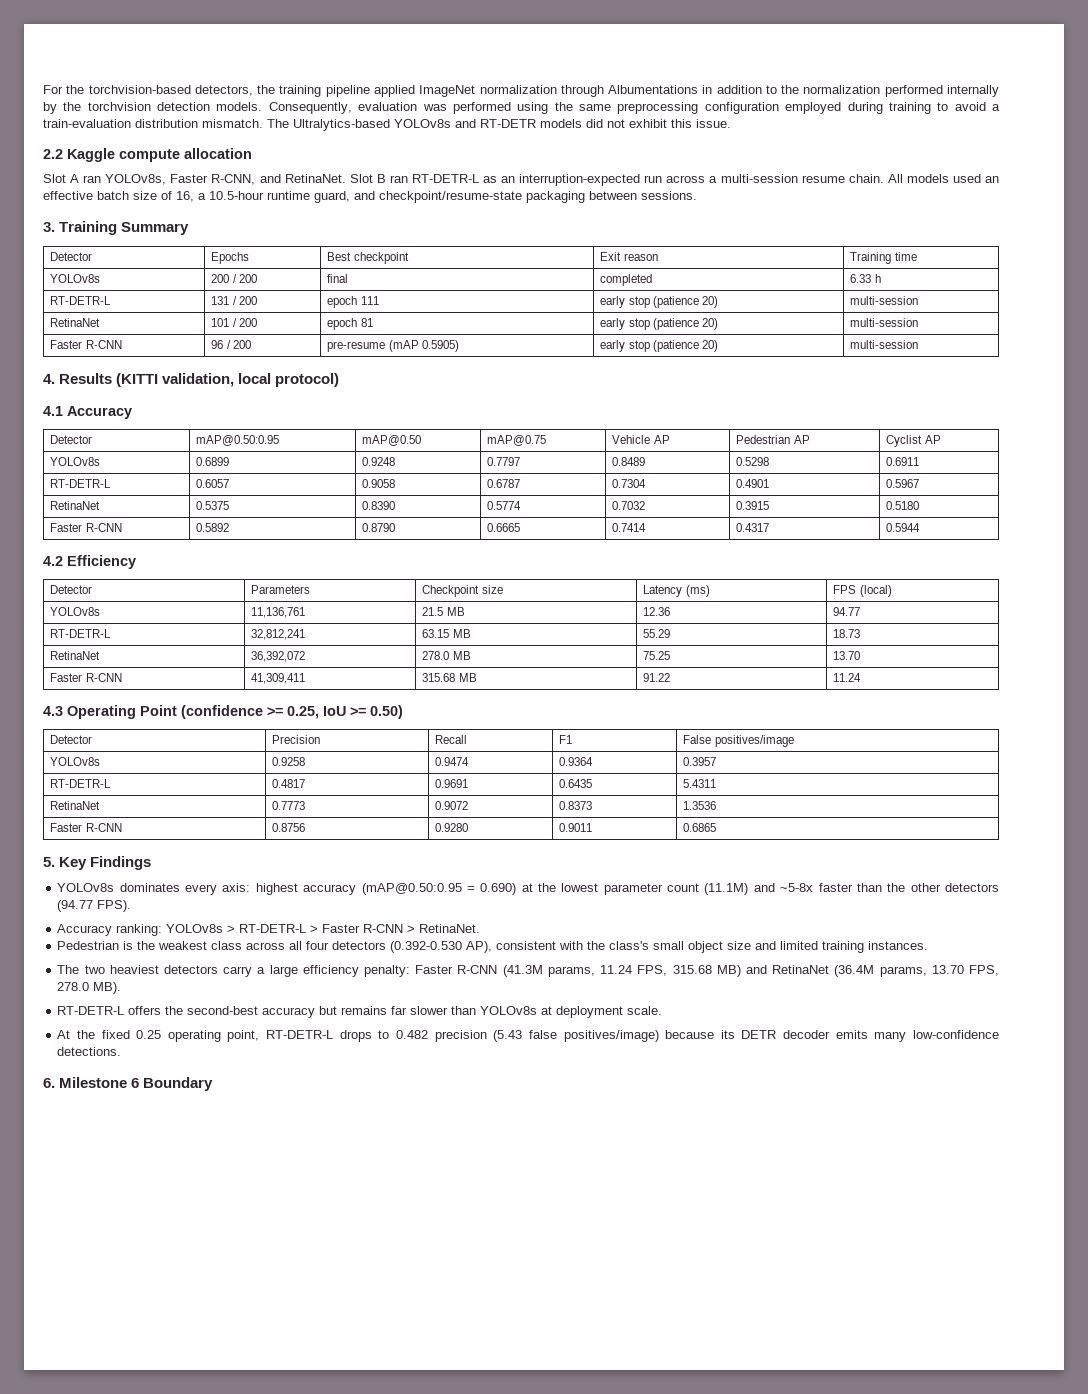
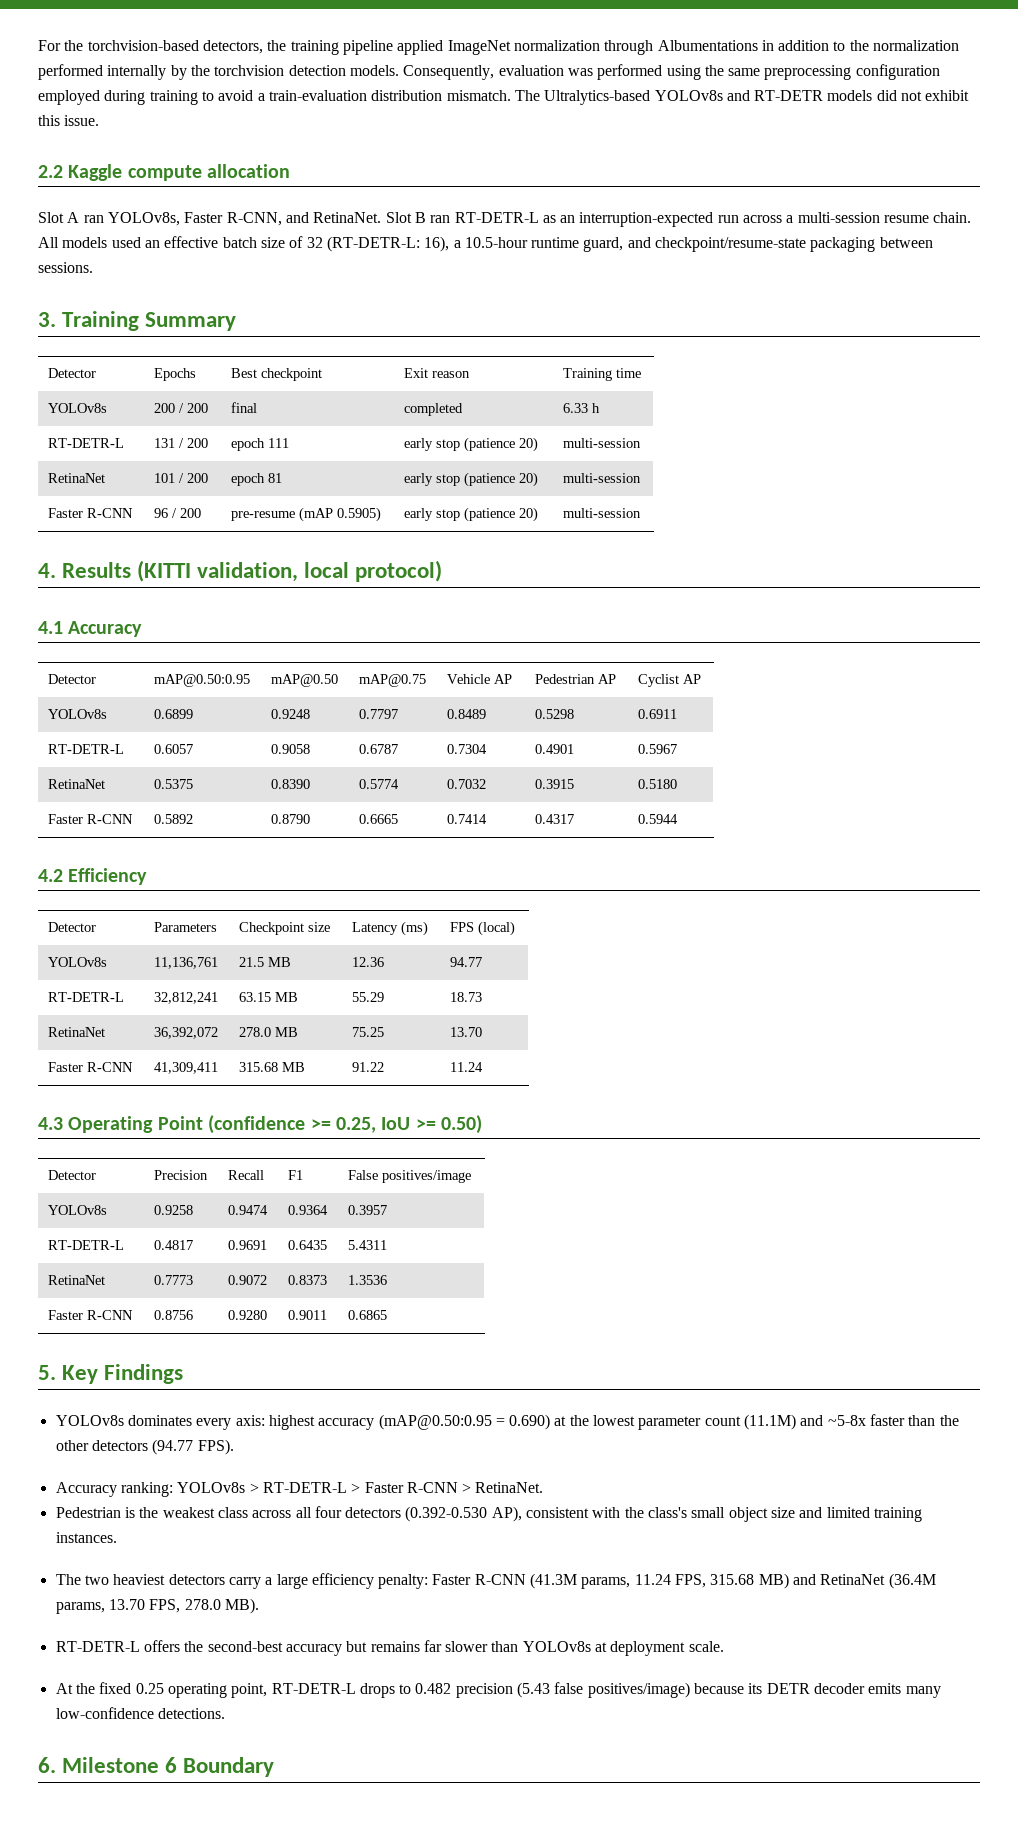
[176,191,194,202] 16, -> [306,236,450,252] 32 (RT-DETR-L: 16),

